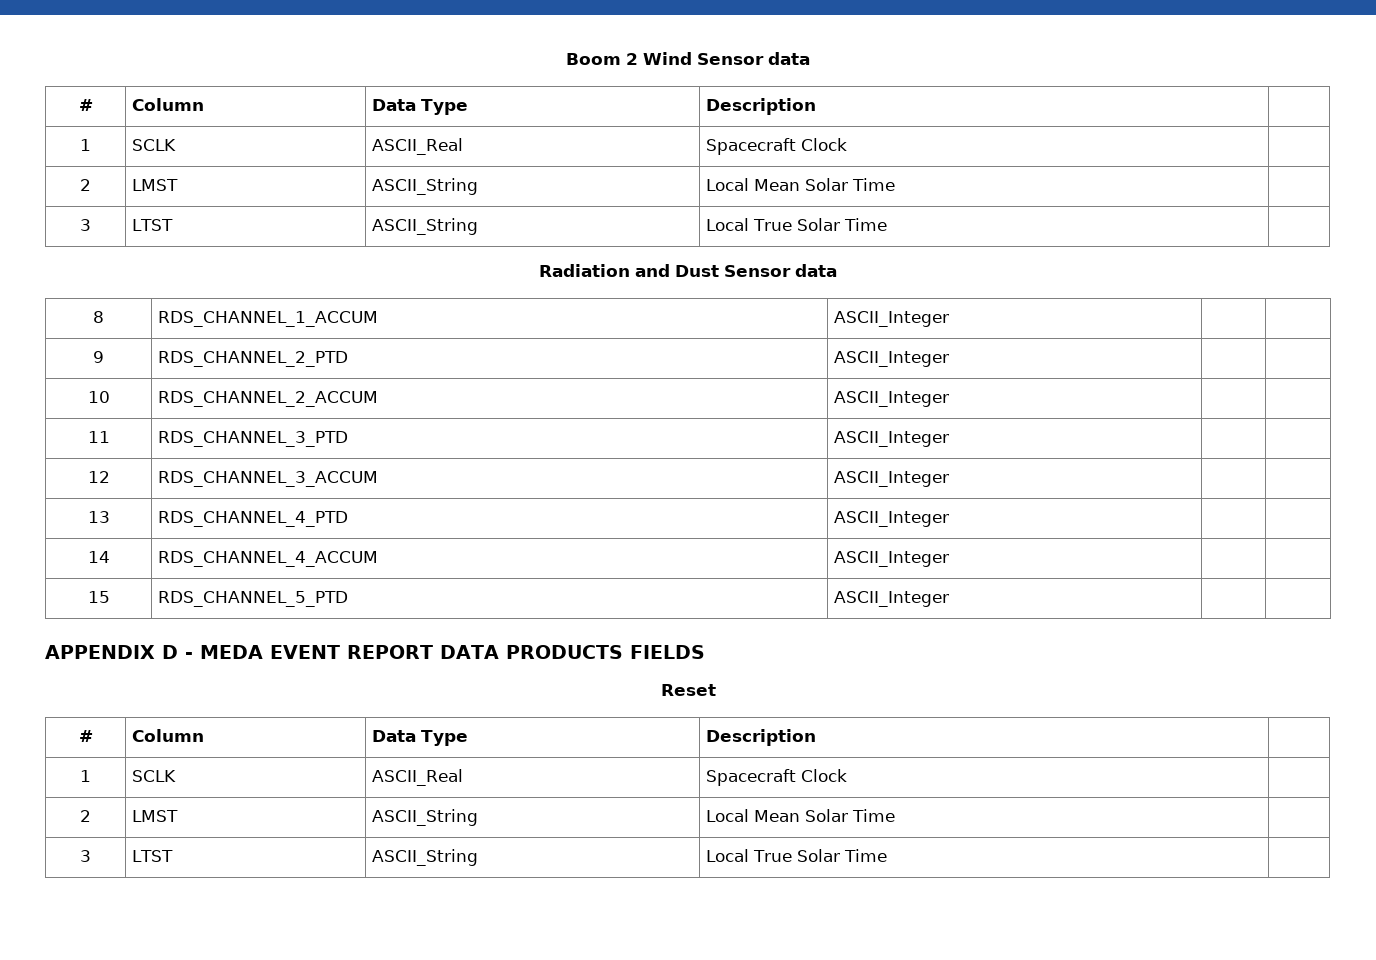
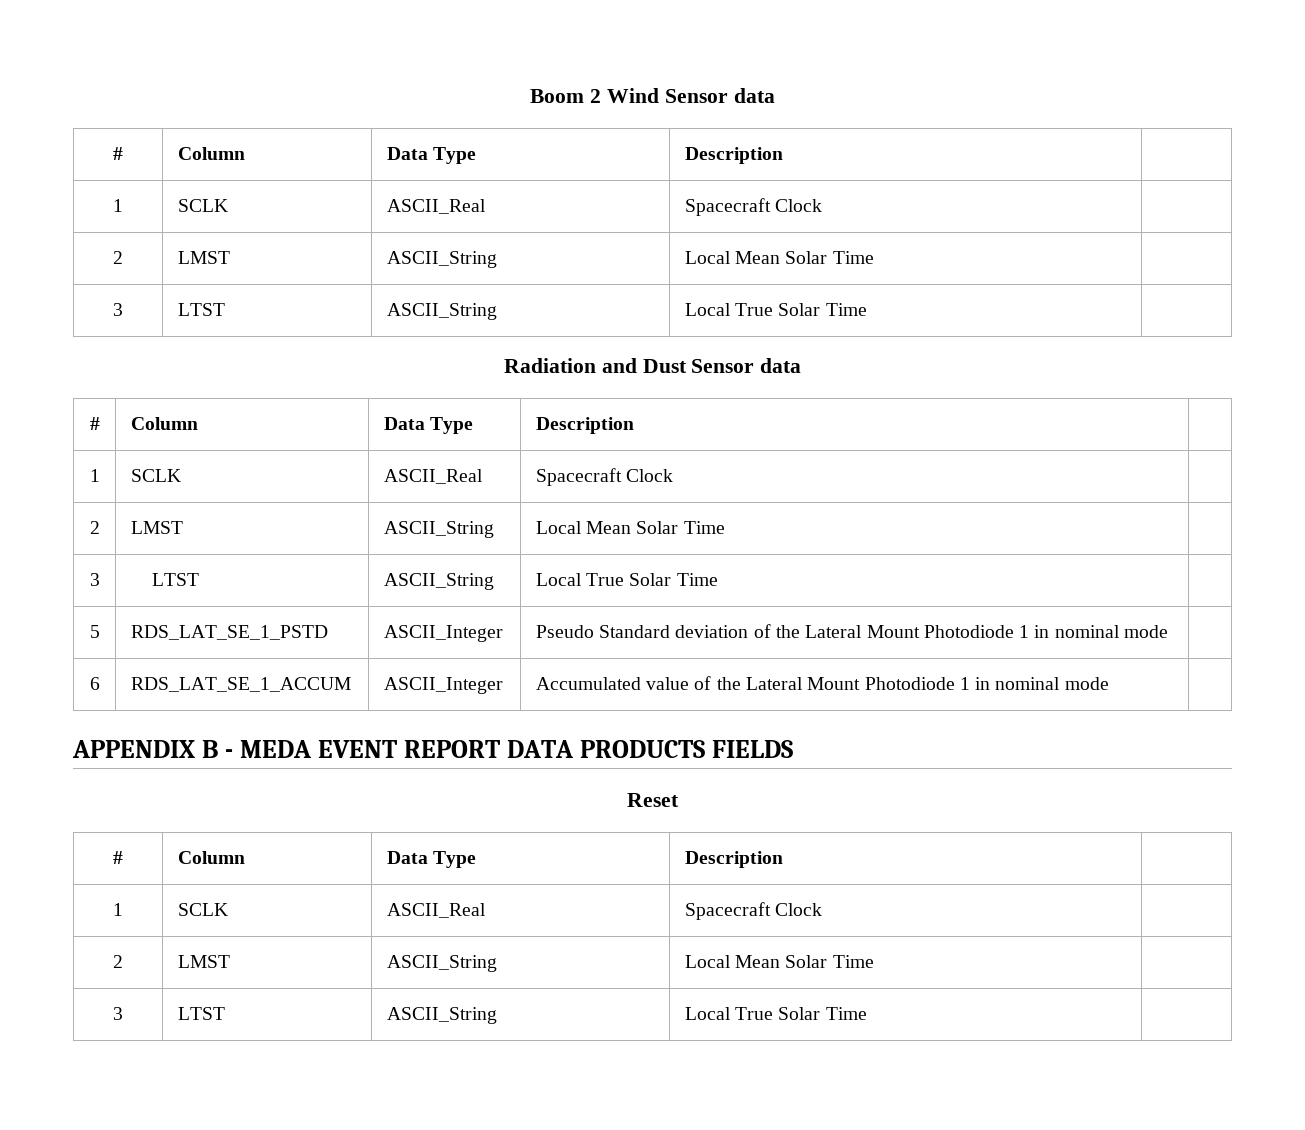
[93,311,104,323] [158,311,379,327] [834,311,950,327] [93,351,104,363] [158,351,349,367] [834,351,950,367] [87,391,110,403] [158,391,379,407] [834,391,950,407] [87,431,110,443] [158,431,349,447] [834,431,950,447] [87,471,110,483] [158,471,379,487] [834,471,950,487] [87,511,110,523] [158,511,349,527] [834,511,950,527] [87,551,110,563] [158,551,379,567] [834,551,950,567] [87,591,110,603] [158,591,349,607] [834,591,950,607] 8 | RDS_CHANNEL_1_ACCUM | ASCII_Integer | | // 9 | RDS_CHANNEL_2_PTD | ASCII_Integer | | // 10 | RDS_CHANNEL_2_ACCUM | ASCII_Integer | | // 11 | RDS_CHANNEL_3_PTD | ASCII_Integer | | // 12 | RDS_CHANNEL_3_ACCUM | ASCII_Integer | | // 13 | RDS_CHANNEL_4_PTD | ASCII_Integer | | // 14 | RDS_CHANNEL_4_ACCUM | ASCII_Integer | | // 15 | RDS_CHANNEL_5_PTD | ASCII_Integer | -> [89,417,100,430] [130,417,198,430] [383,417,474,434] [535,417,634,434] [89,469,100,482] [130,469,181,482] [383,469,483,484] [535,468,674,486] [89,521,100,534] [130,521,183,534] [383,521,494,538] [535,521,725,534] [89,573,100,586] [151,573,199,586] [383,573,494,590] [535,573,718,586] [89,625,100,638] [130,625,328,640] [383,625,503,642] [535,624,1168,638] [89,677,100,690] [130,677,351,692] [383,677,503,694] [535,676,1109,690] # | Column | Data Type | Description | // 1 | SCLK | ASCII_Real | Spacecraft Clock | // 2 | LMST | ASCII_String | Local Mean Solar Time | // 3 | LTST | ASCII_String | Local True Solar Time | // 5 | RDS_LAT_SE_1_PSTD | ASCII_Integer | Pseudo Standard deviation of the Lateral Mount Photodiode 1 in nominal mode | // 6 | RDS_LAT_SE_1_ACCUM | ASCII_Integer | Accumulated value of the Lateral Mount Photodiode 1 in nominal mode
[162,645,178,659] D -> [202,740,219,758] B

